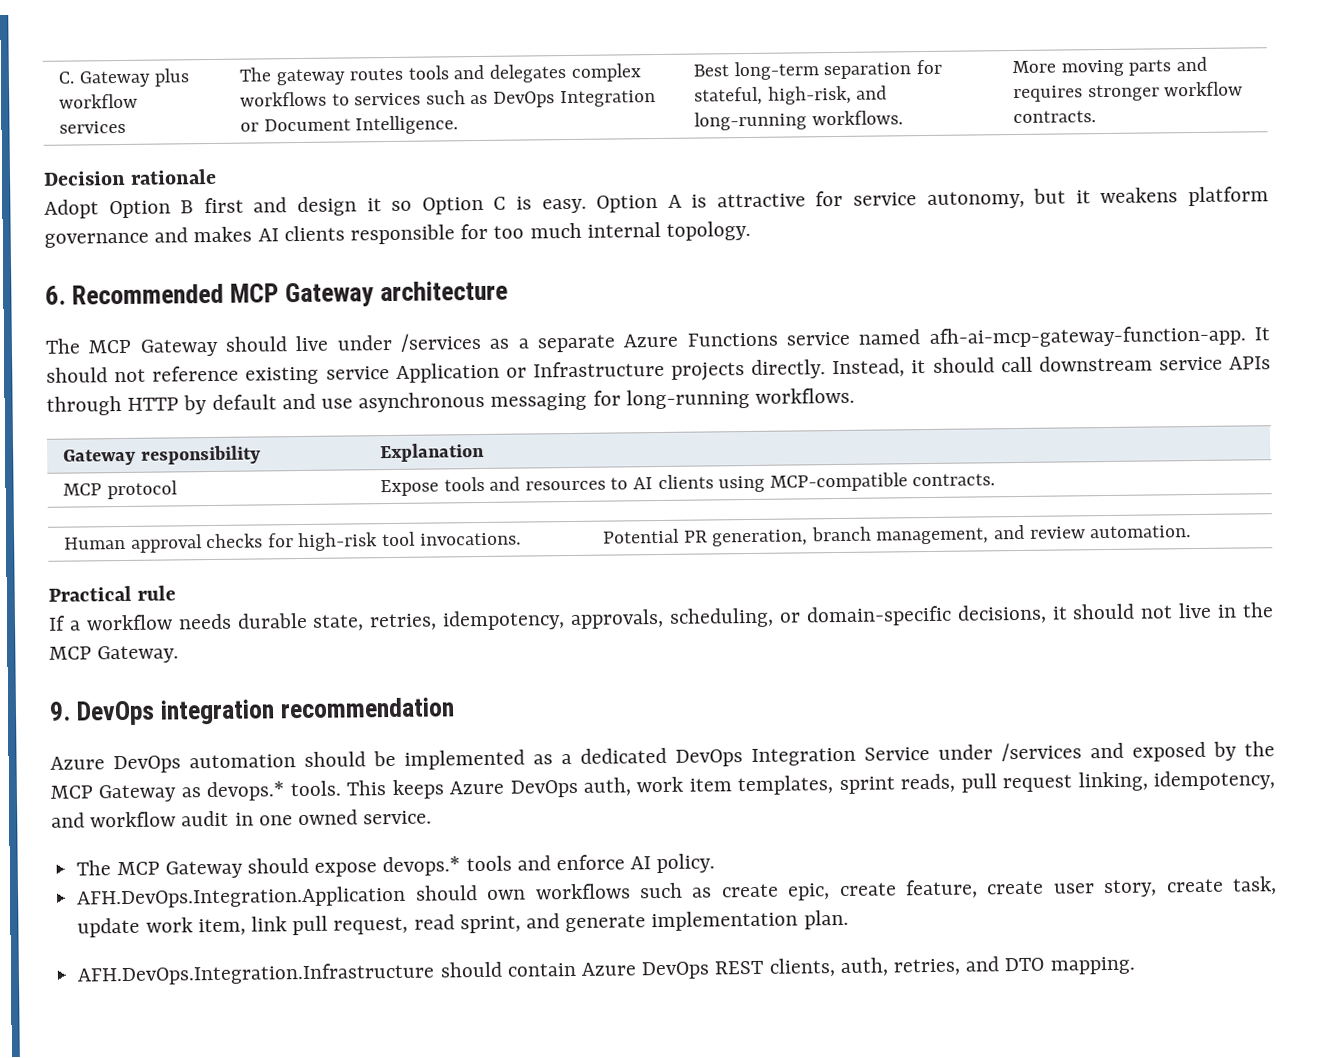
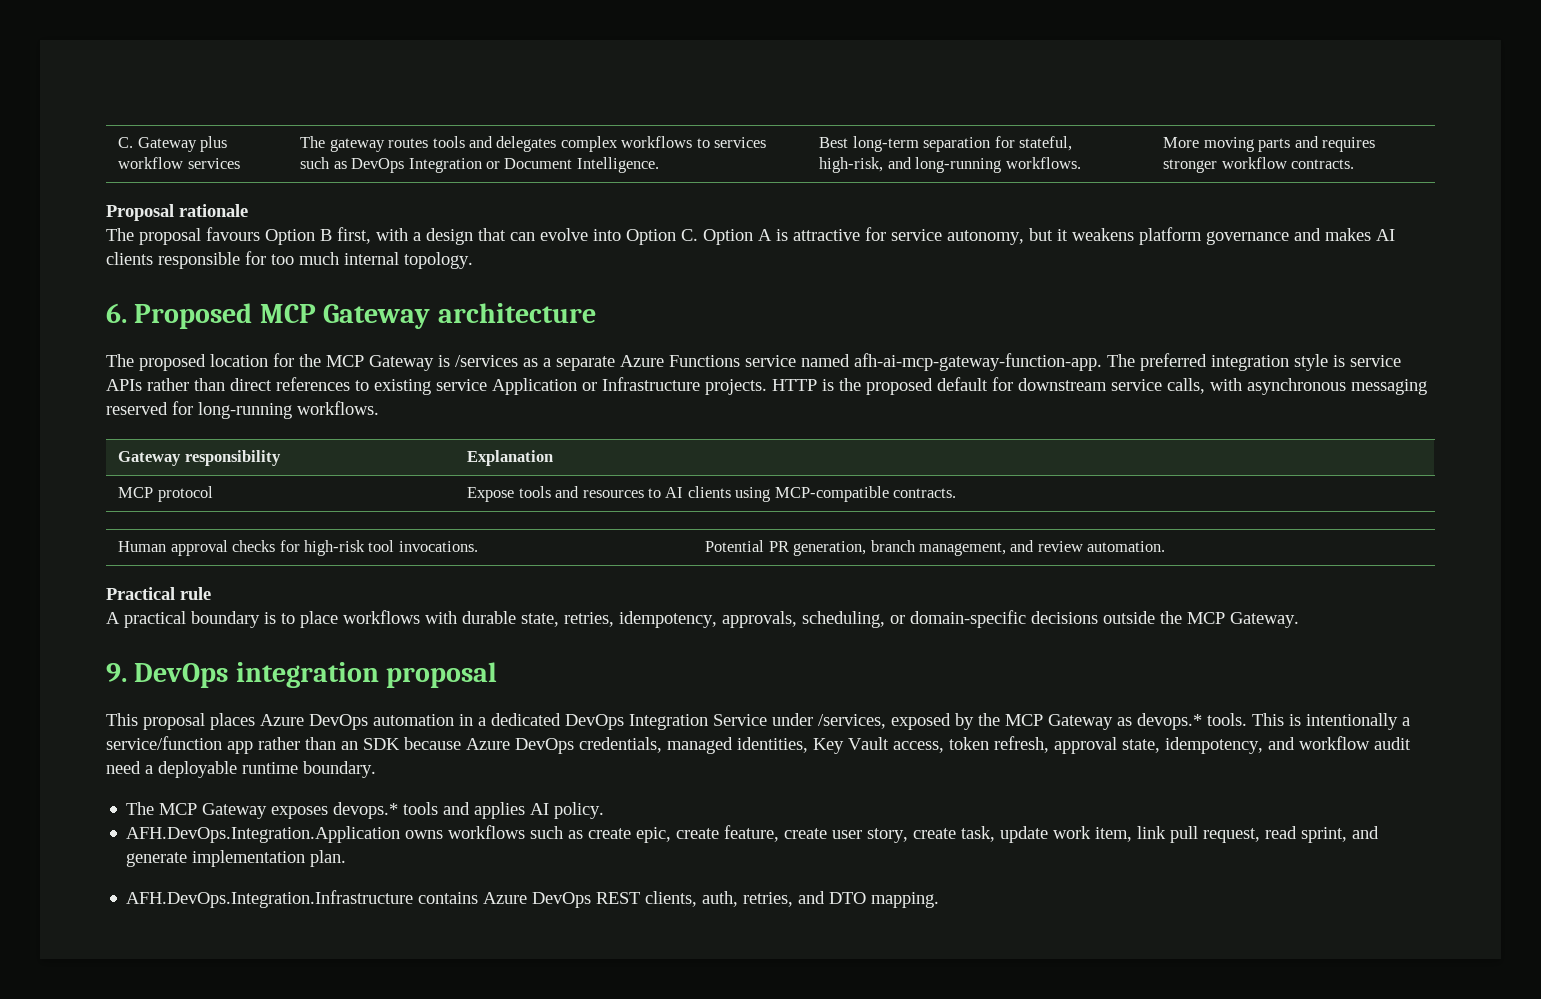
[43,170,126,186] Decision -> [106,204,174,221] Proposal
[44,196,587,219] Adopt Option B first and design it so Option C is easy. -> [106,227,698,245] The proposal favours Option B first, with a design that can evolve into Option C.
[72,283,225,305] Recommended -> [134,303,253,329] Proposed
[88,334,392,357] MCP Gateway should live under -> [139,353,450,371] proposed location for the MCP Gateway is
[1254,327,1270,341] [46,365,240,383] It should not reference -> [1107,353,1401,371] [106,377,369,391] The preferred integration style is service APIs rather than direct references to
[671,355,1271,381] [46,393,354,416] projects directly. Instead, it should call downstream service APIs through HTTP by default and use -> [705,377,1242,395] projects. HTTP is the proposed default for downstream service calls, with
(588, 401) none -> [106,402,168,415] reserved
[48,613,232,631] If a workflow needs -> [106,610,457,628] A practical boundary is to place workflows with
[956,602,1238,624] decisions, it should not live in -> [1031,611,1155,624] decisions outside
[280,697,456,719] [50,749,553,774] recommendation // Azure DevOps automation should be implemented as -> [386,662,498,688] [106,713,473,730] proposal // This proposal places Azure DevOps automation in
[1001,742,1124,762] /services and -> [818,714,886,729] /services,
[391,770,1275,800] [51,809,433,828] [76,857,378,879] keeps Azure DevOps auth, work item templates, sprint reads, pull request linking, idempotency, and workflow audit in one owned service. // The MCP Gateway should expose -> [1289,713,1410,730] [106,736,1411,754] [106,761,376,778] [126,802,329,819] is intentionally a service/function app rather than an SDK because Azure DevOps credentials, managed identities, Key Vault access, token refresh, approval state, idempotency, and workflow audit need a deployable runtime boundary. // The MCP Gateway exposes
[555,854,625,871] enforce -> [474,802,526,819] applies
[414,885,527,901] should own -> [405,830,444,839] owns
[439,961,576,978] should contain -> [418,892,479,904] contains

